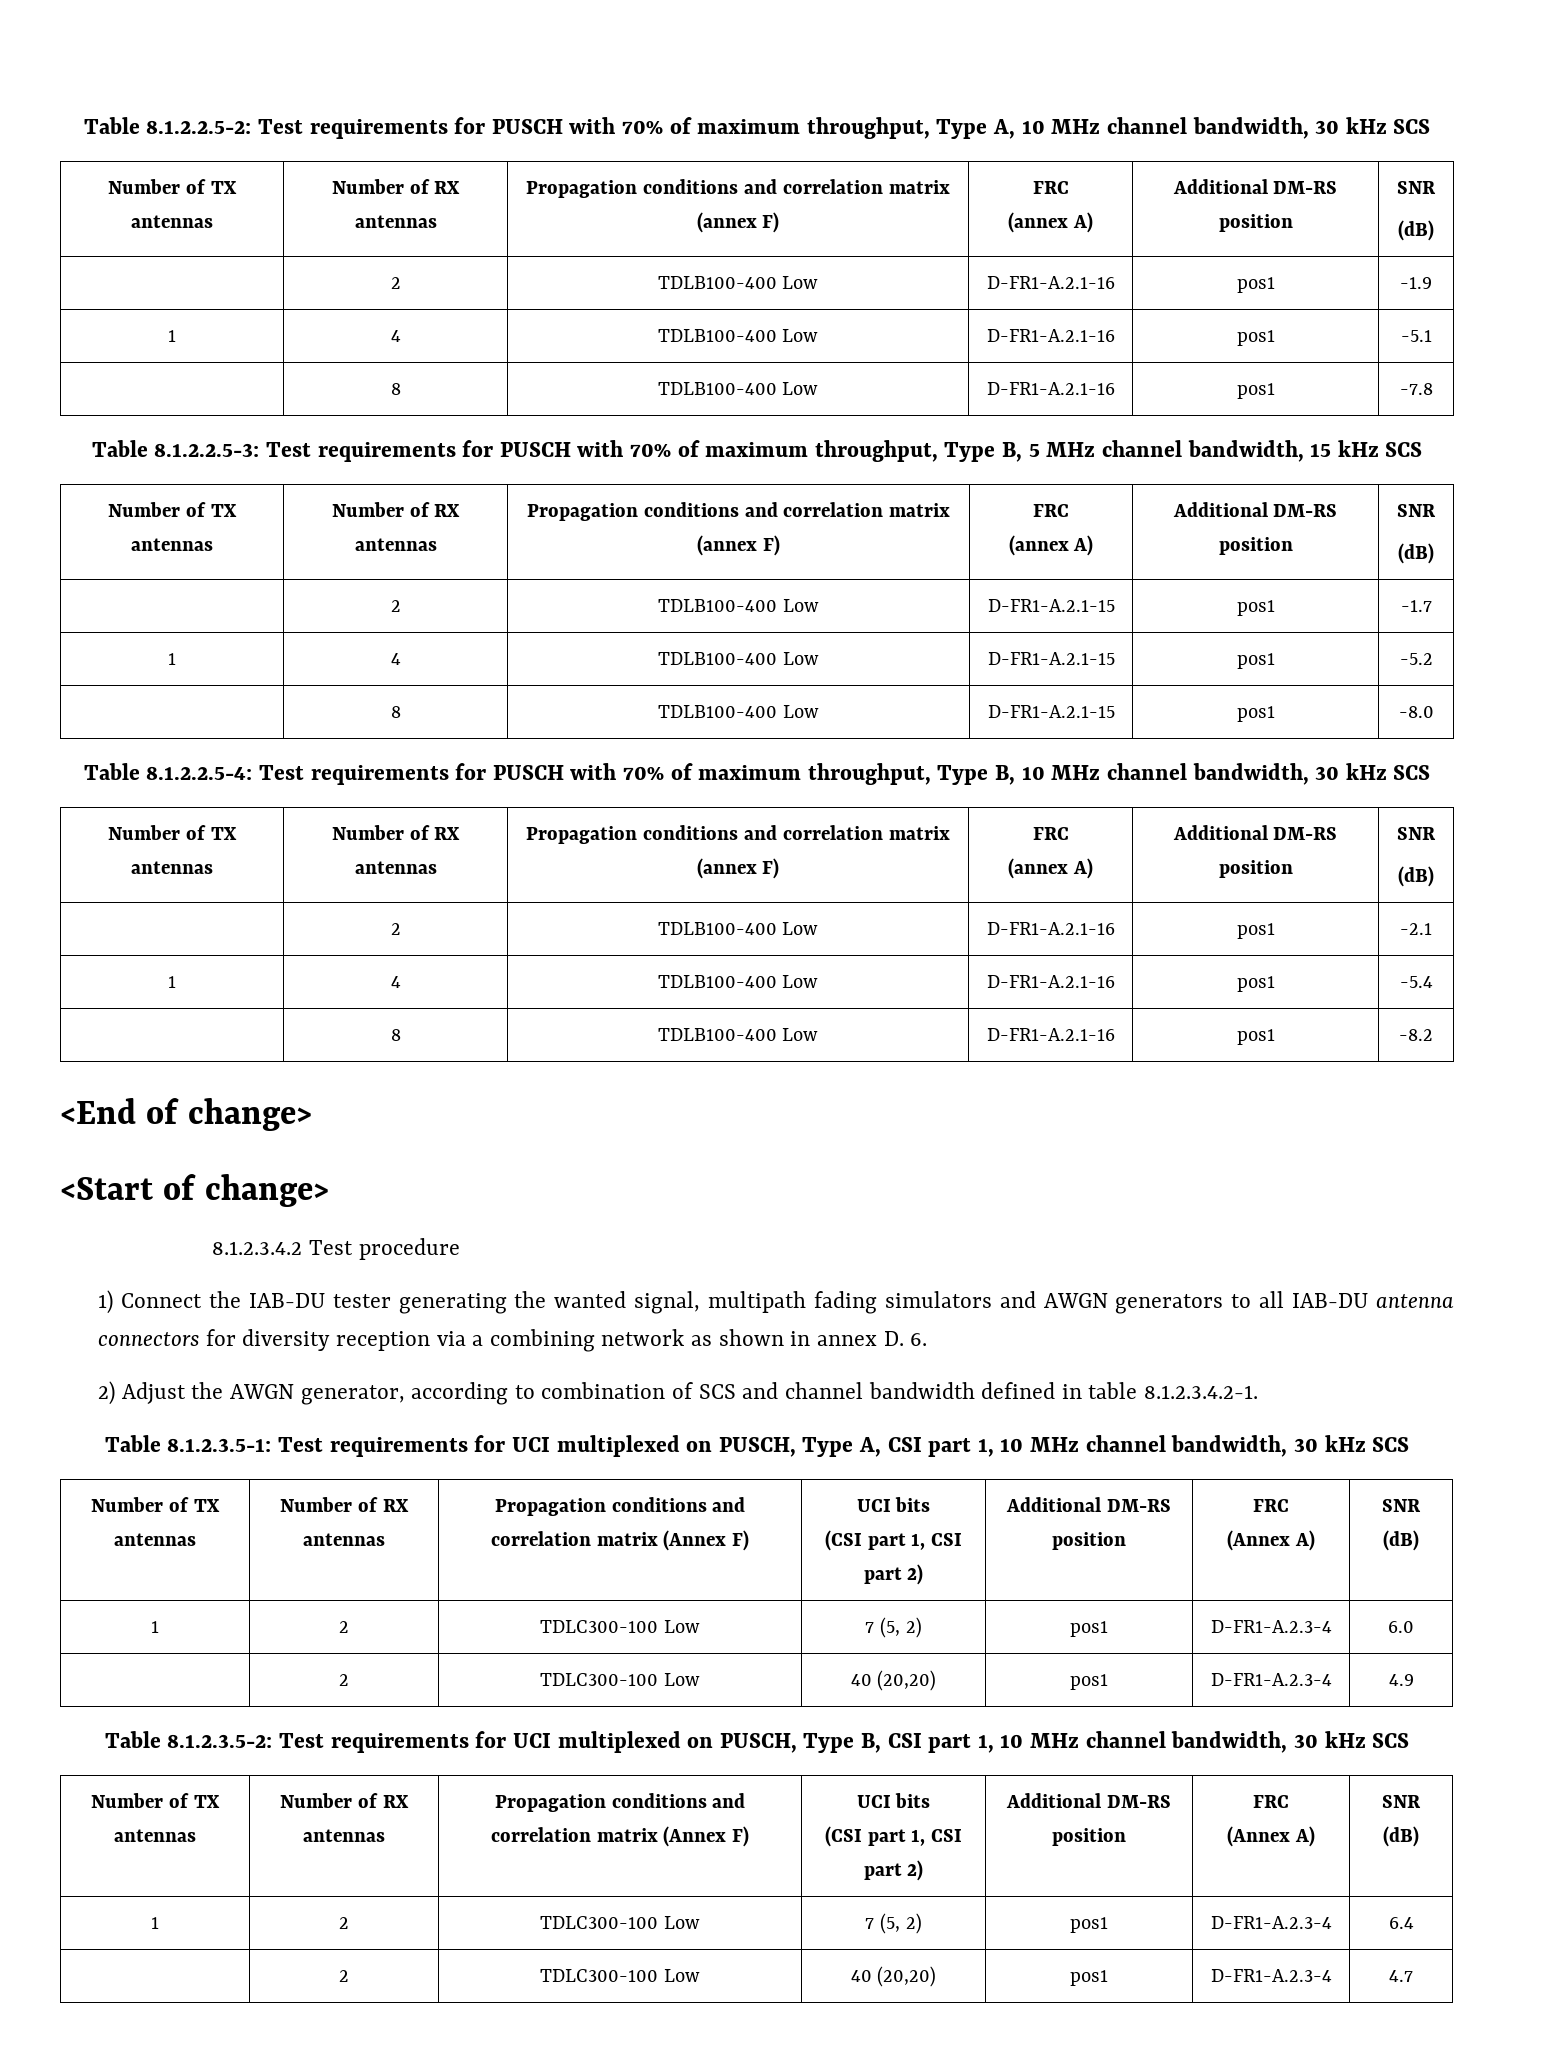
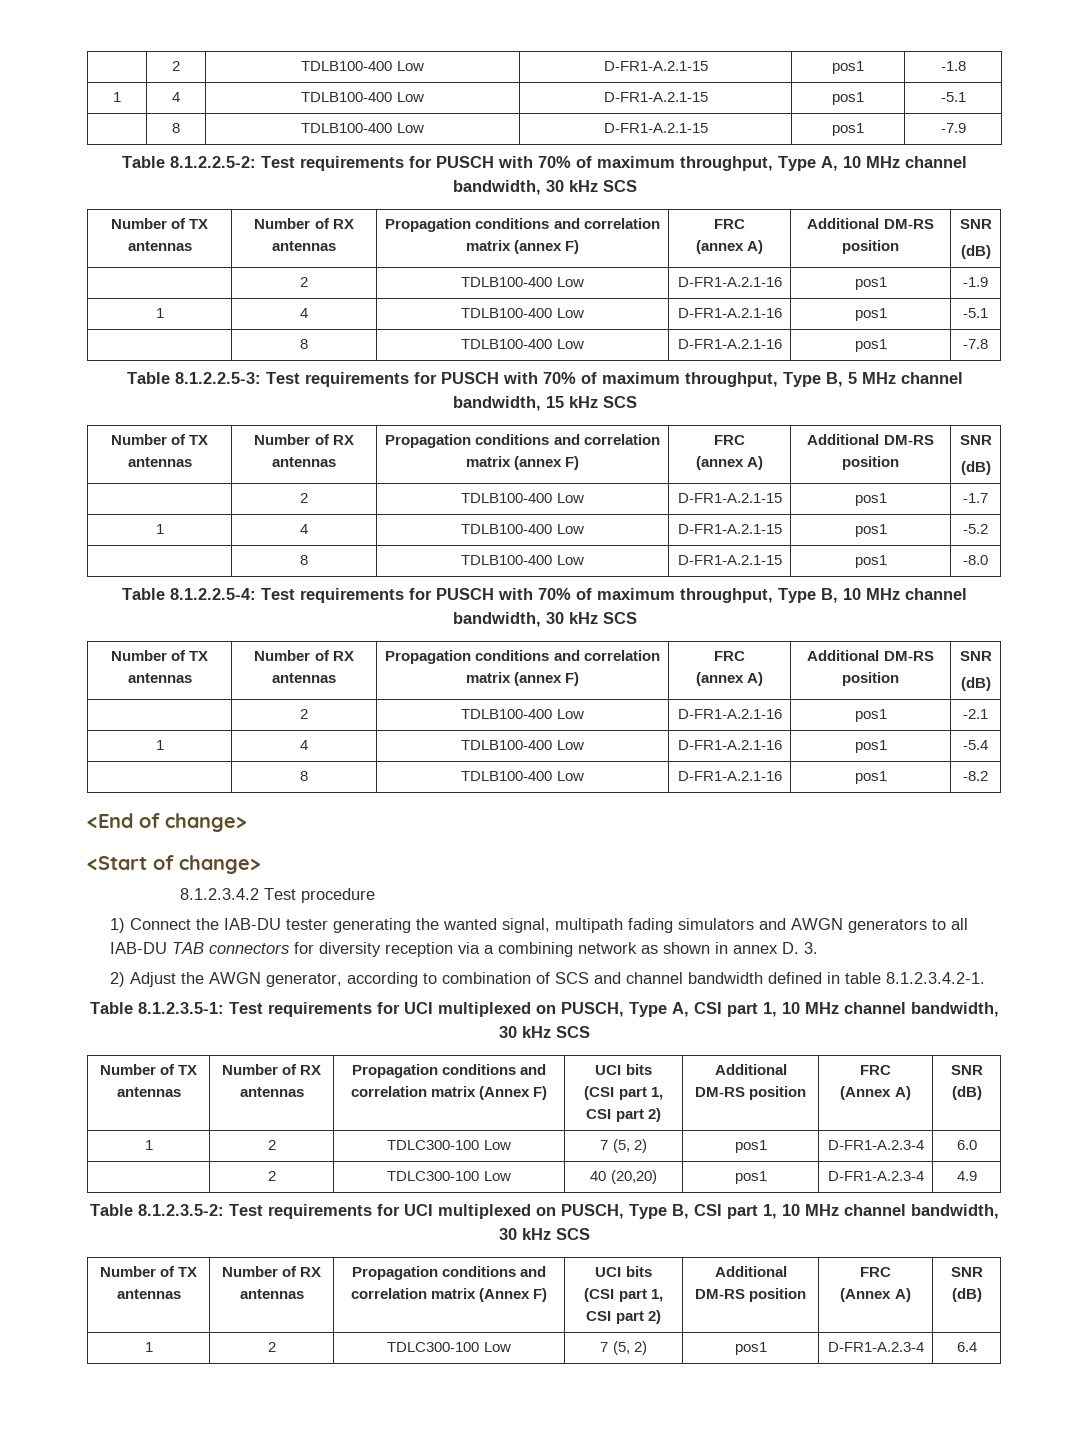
(83, 125) none -> [172,61,180,71] [301,61,424,71] [603,61,708,71] [832,61,864,74] [940,61,966,71] [113,92,121,102] [172,92,180,102] [301,92,424,102] [603,92,708,102] [832,92,864,105] [940,92,966,102] [172,123,180,133] [301,123,424,133] [603,123,708,133] [832,123,864,136] [940,123,966,133] | 2 | TDLB100-400 Low | D-FR1-A.2.1-15 | pos1 | -1.8 // 1 | 4 | TDLB100-400 Low | D-FR1-A.2.1-15 | pos1 | -5.1 // | 8 | TDLB100-400 Low | D-FR1-A.2.1-15 | pos1 | -7.9 //
[1375,1294,1454,1308] antenna -> [172,942,205,954] TAB
[910,1333,928,1346] 6. -> [804,942,819,954] 3.
[339,1970,349,1982] [540,1969,700,1982] [850,1966,937,1987] [1070,1970,1108,1986] [1210,1969,1332,1982] [1389,1970,1413,1982] // | 2 | TDLC300-100 Low | 40 (20,20) | pos1 | D-FR1-A.2.3-4 | 4.7 -> (977, 1347) none

